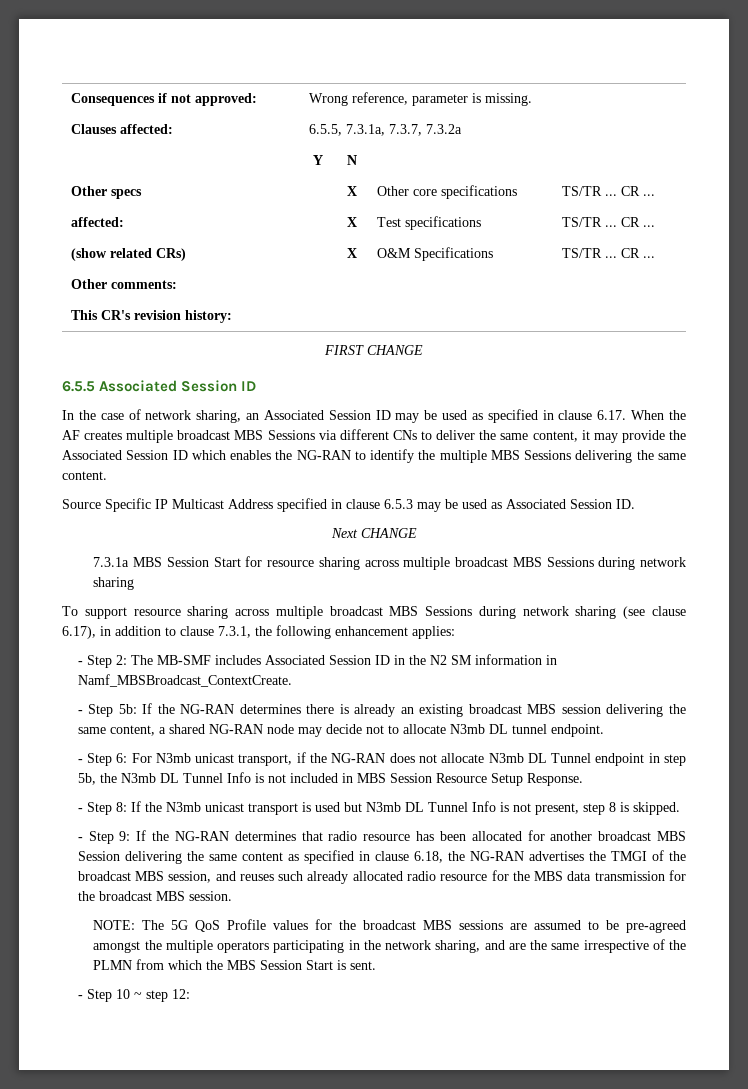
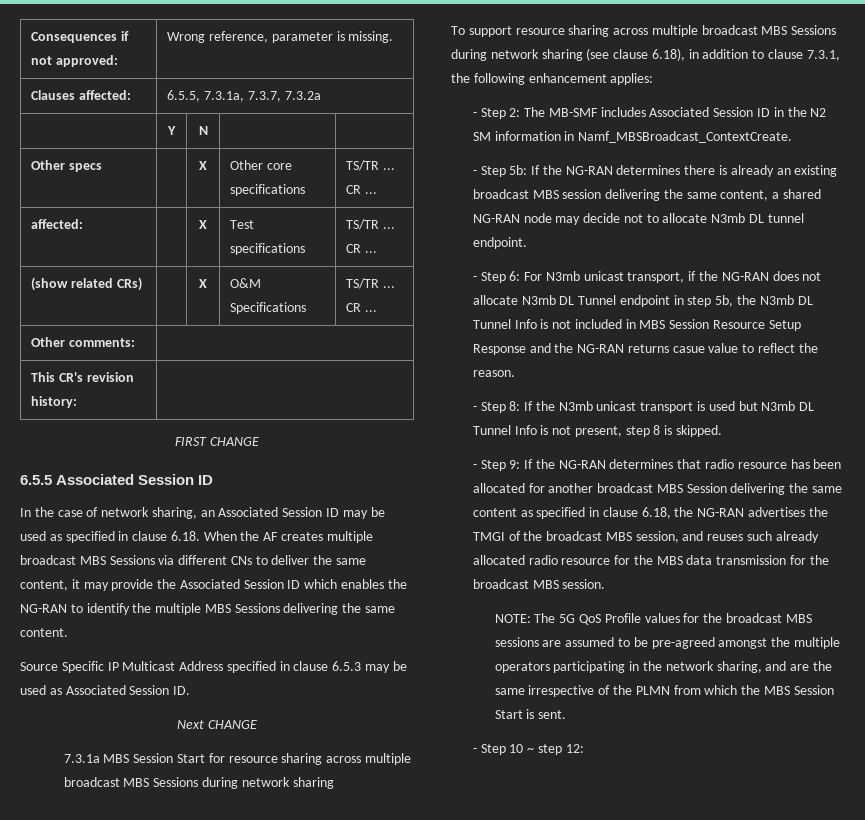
[597,410,627,420] 6.17. -> [170,531,200,541] 6.18.
[62,626,96,639] 6.17), -> [651,48,685,61] 6.18),
[526,773,583,786] Response. -> [472,343,818,355] [472,370,515,377] Response and the NG-RAN returns casue value to reflect the reason.

